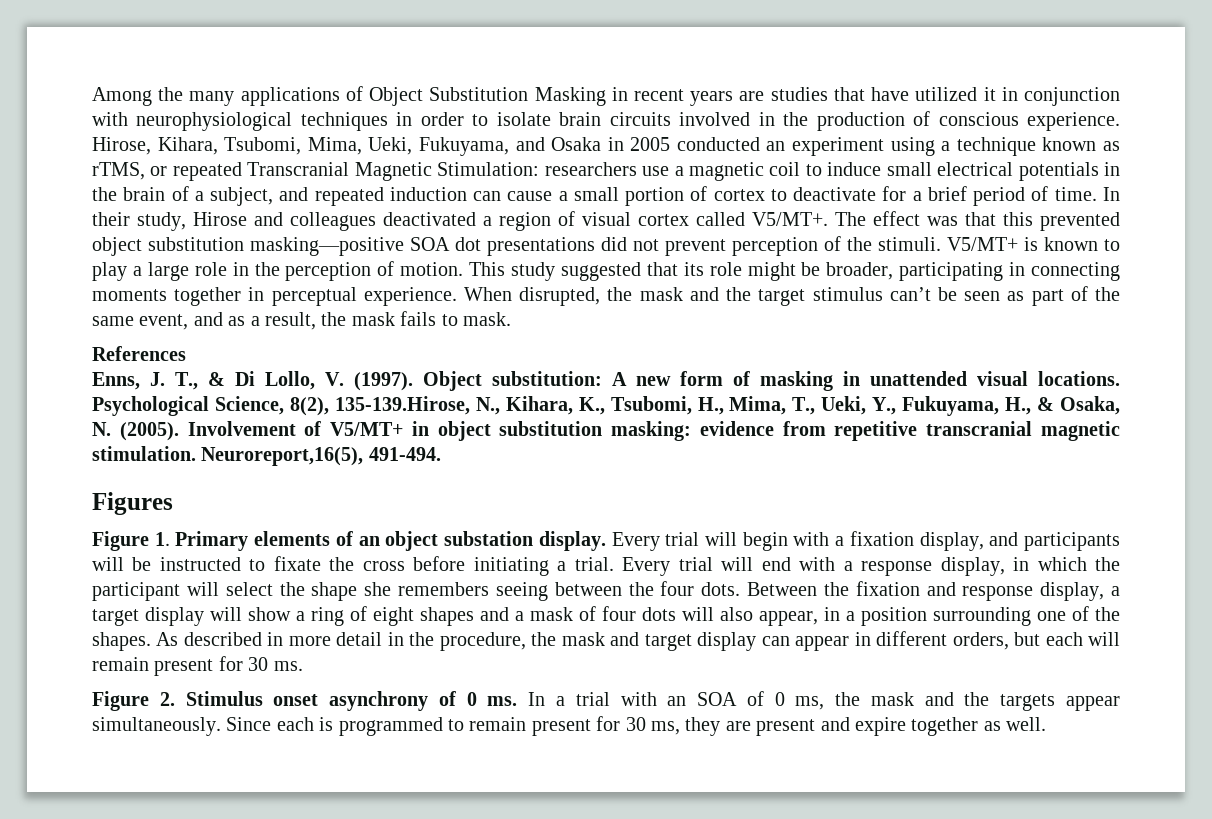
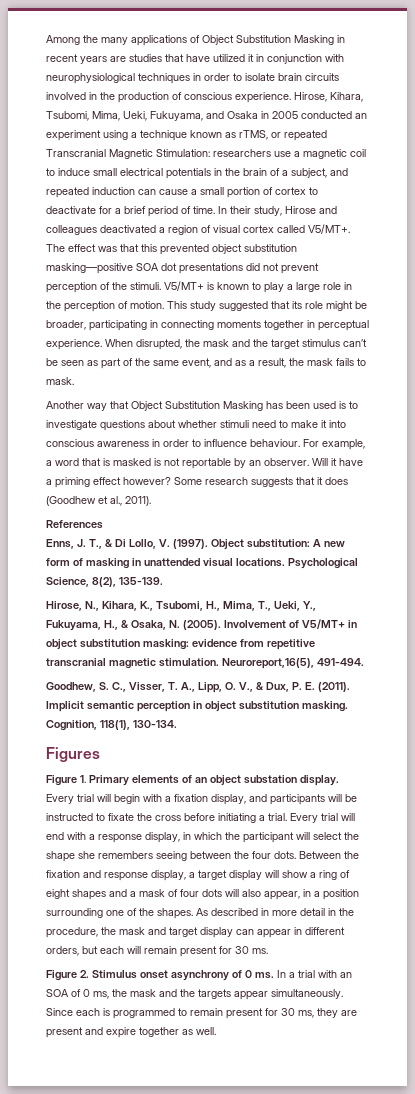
(511, 319) none -> [46,401,358,411] [46,420,346,431] [46,439,365,450] [46,458,363,469] [46,477,348,488] [46,496,151,506] // Another way that Object Substitution Masking has been used is to investigate questions about whether stimuli need to make it into conscious awareness in order to influence behaviour. For example, a word that is masked is not reportable by an observer. Will it have a priming effect however? Some research suggests that it does (Goodhew et al., 2011).
[334,396,470,415] 135-139.Hirose, -> [119,577,163,585] [46,601,82,611] 135-139. // Hirose,
(441, 454) none -> [46,682,350,693] [46,701,348,712] [46,720,177,731] // Goodhew, S. C., Visser, T. A., Lipp, O. V., & Dux, P. E. (2011). Implicit semantic perception in object substitution masking. Cognition, 118(1), 130-134.

